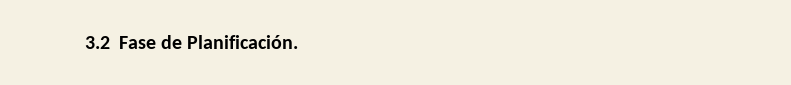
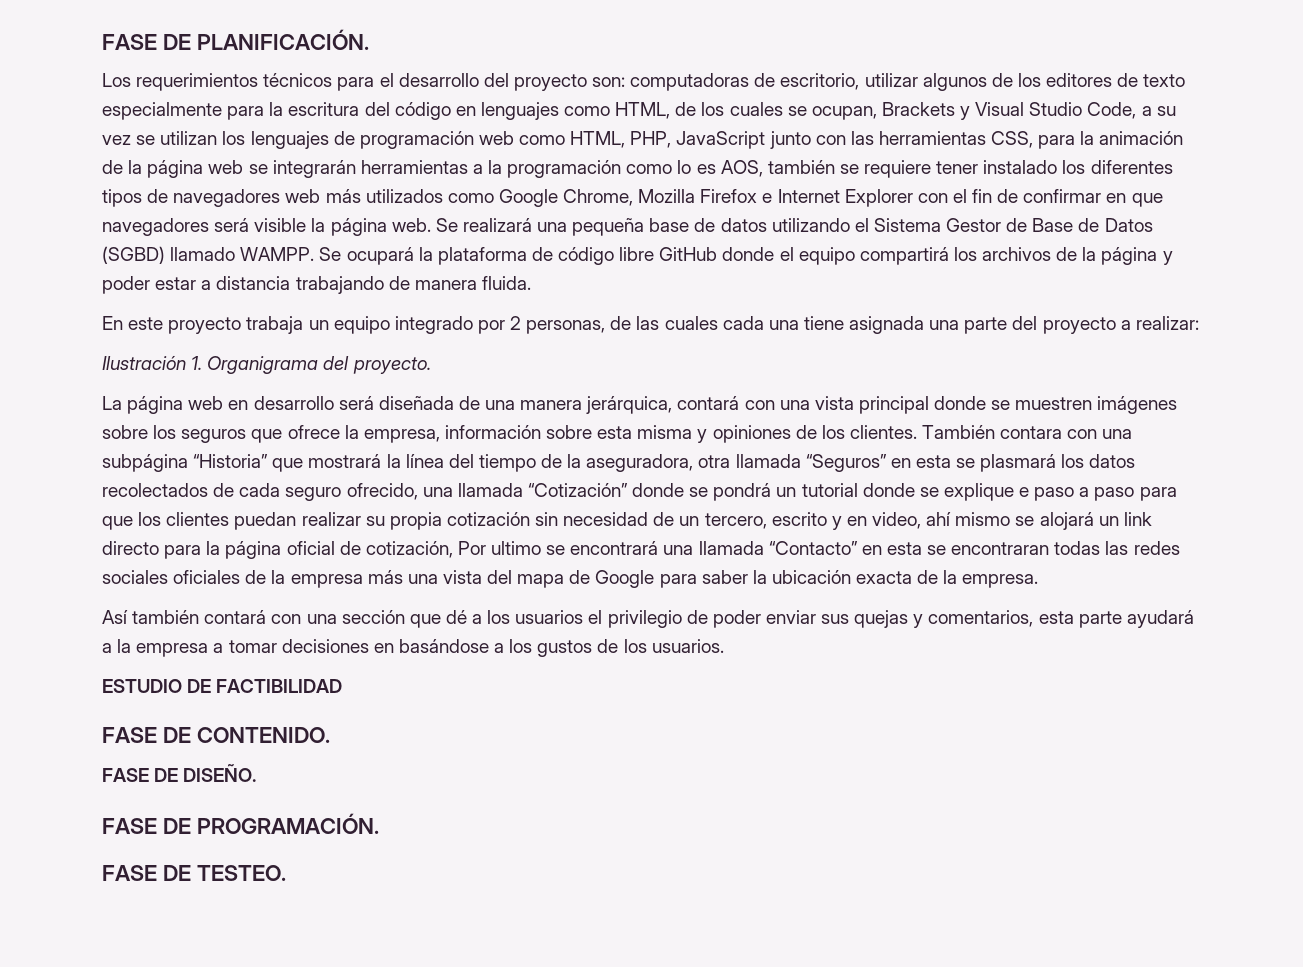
[85,35,299,49] 3.2 Fase de Planificación. -> [102,29,369,50] [102,73,1186,91] [102,102,1176,120] [102,131,1184,149] [102,160,1173,178] [102,189,1163,207] [102,218,1153,236] [102,246,1173,265] [102,276,531,294] [102,316,1199,334] [102,355,431,374] [102,396,1178,414] [102,425,1133,443] [102,454,1136,472] [102,483,1177,501] [102,512,1152,530] [102,541,1180,559] [102,570,1039,588] [102,610,1194,628] [102,639,724,657] [102,679,343,693] [102,727,330,743] [102,764,257,782] [102,813,379,834] [102,865,286,881] FASE DE PLANIFICACIÓN. // Los requerimientos técnicos para el desarrollo del proyecto son: computadoras de escritorio, utilizar algunos de los editores de texto especialmente para la escritura del código en lenguajes como HTML, de los cuales se ocupan, Brackets y Visual Studio Code, a su vez se utilizan los lenguajes de programación web como HTML, PHP, JavaScript junto con las herramientas CSS, para la animación de la página web se integrarán herramientas a la programación como lo es AOS, también se requiere tener instalado los diferentes tipos de navegadores web más utilizados como Google Chrome, Mozilla Firefox e Internet Explorer con el fin de confirmar en que navegadores será visible la página web. Se realizará una pequeña base de datos utilizando el Sistema Gestor de Base de Datos (SGBD) llamado WAMPP. Se ocupará la plataforma de código libre GitHub donde el equipo compartirá los archivos de la página y poder estar a distancia trabajando de manera fluida. // En este proyecto trabaja un equipo integrado por 2 personas, de las cuales cada una tiene asignada una parte del proyecto a realizar: // Ilustración 1. Organigrama del proyecto. // La página web en desarrollo será diseñada de una manera jerárquica, contará con una vista principal donde se muestren imágenes sobre los seguros que ofrece la empresa, información sobre esta misma y opiniones de los clientes. También contara con una subpágina “Historia” que mostrará la línea del tiempo de la aseguradora, otra llamada “Seguros” en esta se plasmará los datos recolectados de cada seguro ofrecido, una llamada “Cotización” donde se pondrá un tutorial donde se explique e paso a paso para que los clientes puedan realizar su propia cotización sin necesidad de un tercero, escrito y en video, ahí mismo se alojará un link directo para la página oficial de cotización, Por ultimo se encontrará una llamada “Contacto” en esta se encontraran todas las redes sociales oficiales de la empresa más una vista del mapa de Google para saber la ubicación exacta de la empresa. // Así también contará con una sección que dé a los usuarios el privilegio de poder enviar sus quejas y comentarios, esta parte ayudará a la empresa a tomar decisiones en basándose a los gustos de los usuarios. // ESTUDIO DE FACTIBILIDAD // FASE DE CONTENIDO. // FASE DE DISEÑO. // FASE DE PROGRAMACIÓN. // FASE DE TESTEO.

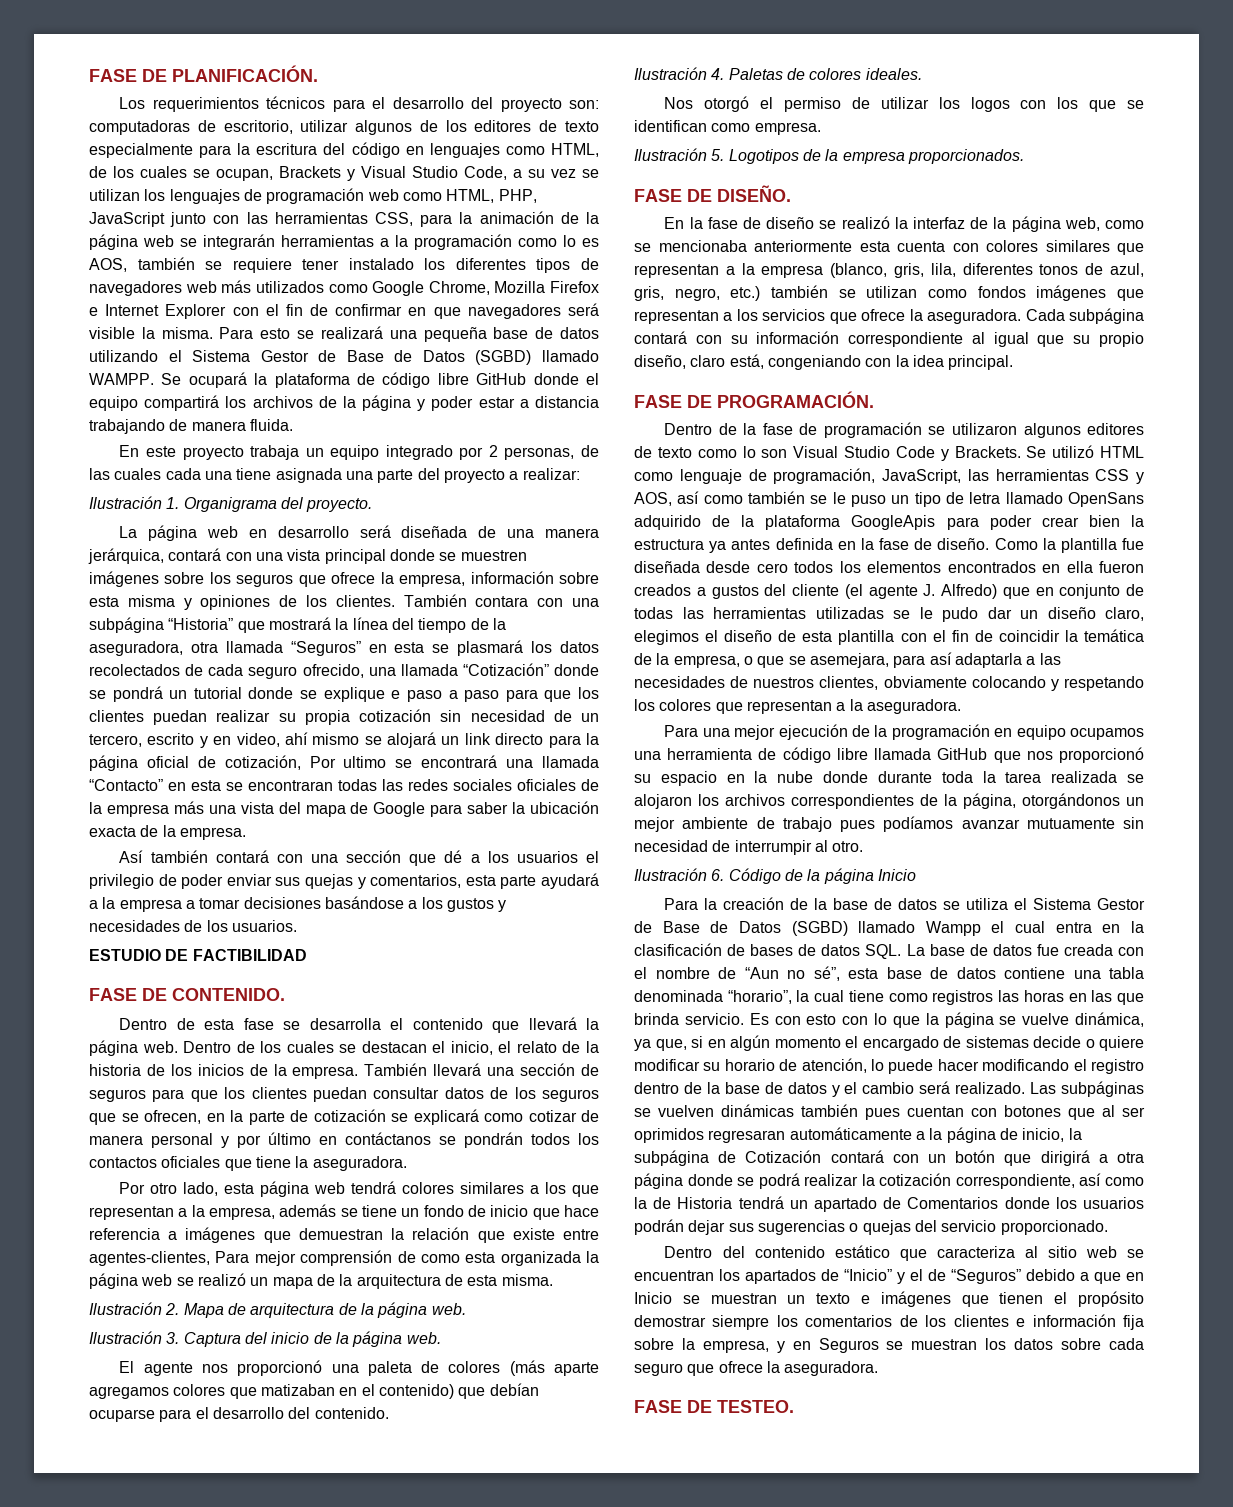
[330,218,458,236] página web. Se -> [161,327,315,339] misma. Para esto se
[373,643,394,653] en -> (321, 903) none
(593, 648) none -> [498,900,507,912] [89,920,180,932] y necesidades
[102,764,257,782] [102,813,379,834] FASE DE DISEÑO. // FASE DE PROGRAMACIÓN. -> [119,1017,599,1033] [89,1040,600,1056] [89,1063,600,1079] [89,1087,599,1102] [89,1109,599,1125] [89,1132,599,1148] [89,1156,407,1171] [119,1181,600,1197] [89,1204,599,1220] [89,1227,599,1243] [89,1250,599,1266] [89,1273,553,1289] [89,1302,466,1318] [89,1331,441,1347] [119,1360,599,1376] [89,1383,539,1399] [89,1407,389,1422] [634,67,922,80] [664,96,1144,112] [634,120,821,135] [634,148,1024,164] [634,185,791,202] [664,216,1144,232] [634,240,1144,255] [634,263,1144,278] [634,285,1144,301] [634,308,1144,324] [634,331,1144,347] [634,354,1014,370] [634,391,874,408] [664,422,1144,438] [634,445,1144,461] [634,468,1144,484] [634,491,1144,507] [634,515,1144,530] [634,538,1144,553] [634,561,1144,573] [634,584,1144,599] [634,607,1144,622] [634,629,1144,645] [634,652,1061,668] [634,676,1144,691] [634,699,961,714] [664,724,1144,740] [634,747,1144,763] [634,771,1144,786] [634,793,1144,809] [634,816,1144,832] [634,840,864,855] [634,868,916,884] [664,897,1145,910] [634,921,1144,936] [634,943,1144,959] [634,966,1144,981] [634,990,1144,1005] [634,1012,1144,1028] [634,1035,1144,1051] [634,1058,1144,1074] [634,1081,1144,1097] [634,1104,1145,1120] [634,1127,1082,1143] [634,1150,1144,1166] [634,1173,1144,1189] [634,1196,1144,1212] [634,1219,1108,1235] [664,1245,1144,1261] [634,1269,1144,1284] [634,1291,1144,1307] [634,1314,1144,1330] [634,1338,1144,1353] [634,1361,879,1376] Dentro de esta fase se desarrolla el contenido que llevará la página web. Dentro de los cuales se destacan el inicio, el relato de la historia de los inicios de la empresa. También llevará una sección de seguros para que los clientes puedan consultar datos de los seguros que se ofrecen, en la parte de cotización se explicará como cotizar de manera personal y por último en contáctanos se pondrán todos los contactos oficiales que tiene la aseguradora. // Por otro lado, esta página web tendrá colores similares a los que representan a la empresa, además se tiene un fondo de inicio que hace referencia a imágenes que demuestran la relación que existe entre agentes-clientes, Para mejor comprensión de como esta organizada la página web se realizó un mapa de la arquitectura de esta misma. // Ilustración 2. Mapa de arquitectura de la página web. // Ilustración 3. Captura del inicio de la página web. // El agente nos proporcionó una paleta de colores (más aparte agregamos colores que matizaban en el contenido) que debían ocuparse para el desarrollo del contenido. // Ilustración 4. Paletas de colores ideales. // Nos otorgó el permiso de utilizar los logos con los que se identifican como empresa. // Ilustración 5. Logotipos de la empresa proporcionados. // FASE DE DISEÑO. // En la fase de diseño se realizó la interfaz de la página web, como se mencionaba anteriormente esta cuenta con colores similares que representan a la empresa (blanco, gris, lila, diferentes tonos de azul, gris, negro, etc.) también se utilizan como fondos imágenes que representan a los servicios que ofrece la aseguradora. Cada subpágina contará con su información correspondiente al igual que su propio diseño, claro está, congeniando con la idea principal. // FASE DE PROGRAMACIÓN. // Dentro de la fase de programación se utilizaron algunos editores de texto como lo son Visual Studio Code y Brackets. Se utilizó HTML como lenguaje de programación, JavaScript, las herramientas CSS y AOS, así como también se le puso un tipo de letra llamado OpenSans adquirido de la plataforma GoogleApis para poder crear bien la estructura ya antes definida en la fase de diseño. Como la plantilla fue diseñada desde cero todos los elementos encontrados en ella fueron creados a gustos del cliente (el agente J. Alfredo) que en conjunto de todas las herramientas utilizadas se le pudo dar un diseño claro, elegimos el diseño de esta plantilla con el fin de coincidir la temática de la empresa, o que se asemejara, para así adaptarla a las necesidades de nuestros clientes, obviamente colocando y respetando los colores que representan a la aseguradora. // Para una mejor ejecución de la programación en equipo ocupamos una herramienta de código libre llamada GitHub que nos proporcionó su espacio en la nube donde durante toda la tarea realizada se alojaron los archivos correspondientes de la página, otorgándonos un mejor ambiente de trabajo pues podíamos avanzar mutuamente sin necesidad de interrumpir al otro. // Ilustración 6. Código de la página Inicio // Para la creación de la base de datos se utiliza el Sistema Gestor de Base de Datos (SGBD) llamado Wampp el cual entra en la clasificación de bases de datos SQL. La base de datos fue creada con el nombre de “Aun no sé”, esta base de datos contiene una tabla denominada “horario”, la cual tiene como registros las horas en las que brinda servicio. Es con esto con lo que la página se vuelve dinámica, ya que, si en algún momento el encargado de sistemas decide o quiere modificar su horario de atención, lo puede hacer modificando el registro dentro de la base de datos y el cambio será realizado. Las subpáginas se vuelven dinámicas también pues cuentan con botones que al ser oprimidos regresaran automáticamente a la página de inicio, la subpágina de Cotización contará con un botón que dirigirá a otra página donde se podrá realizar la cotización correspondiente, así como la de Historia tendrá un apartado de Comentarios donde los usuarios podrán dejar sus sugerencias o quejas del servicio proporcionado. // Dentro del contenido estático que caracteriza al sitio web se encuentran los apartados de “Inicio” y el de “Seguros” debido a que en Inicio se muestran un texto e imágenes que tienen el propósito demostrar siempre los comentarios de los clientes e información fija sobre la empresa, y en Seguros se muestran los datos sobre cada seguro que ofrece la aseguradora.

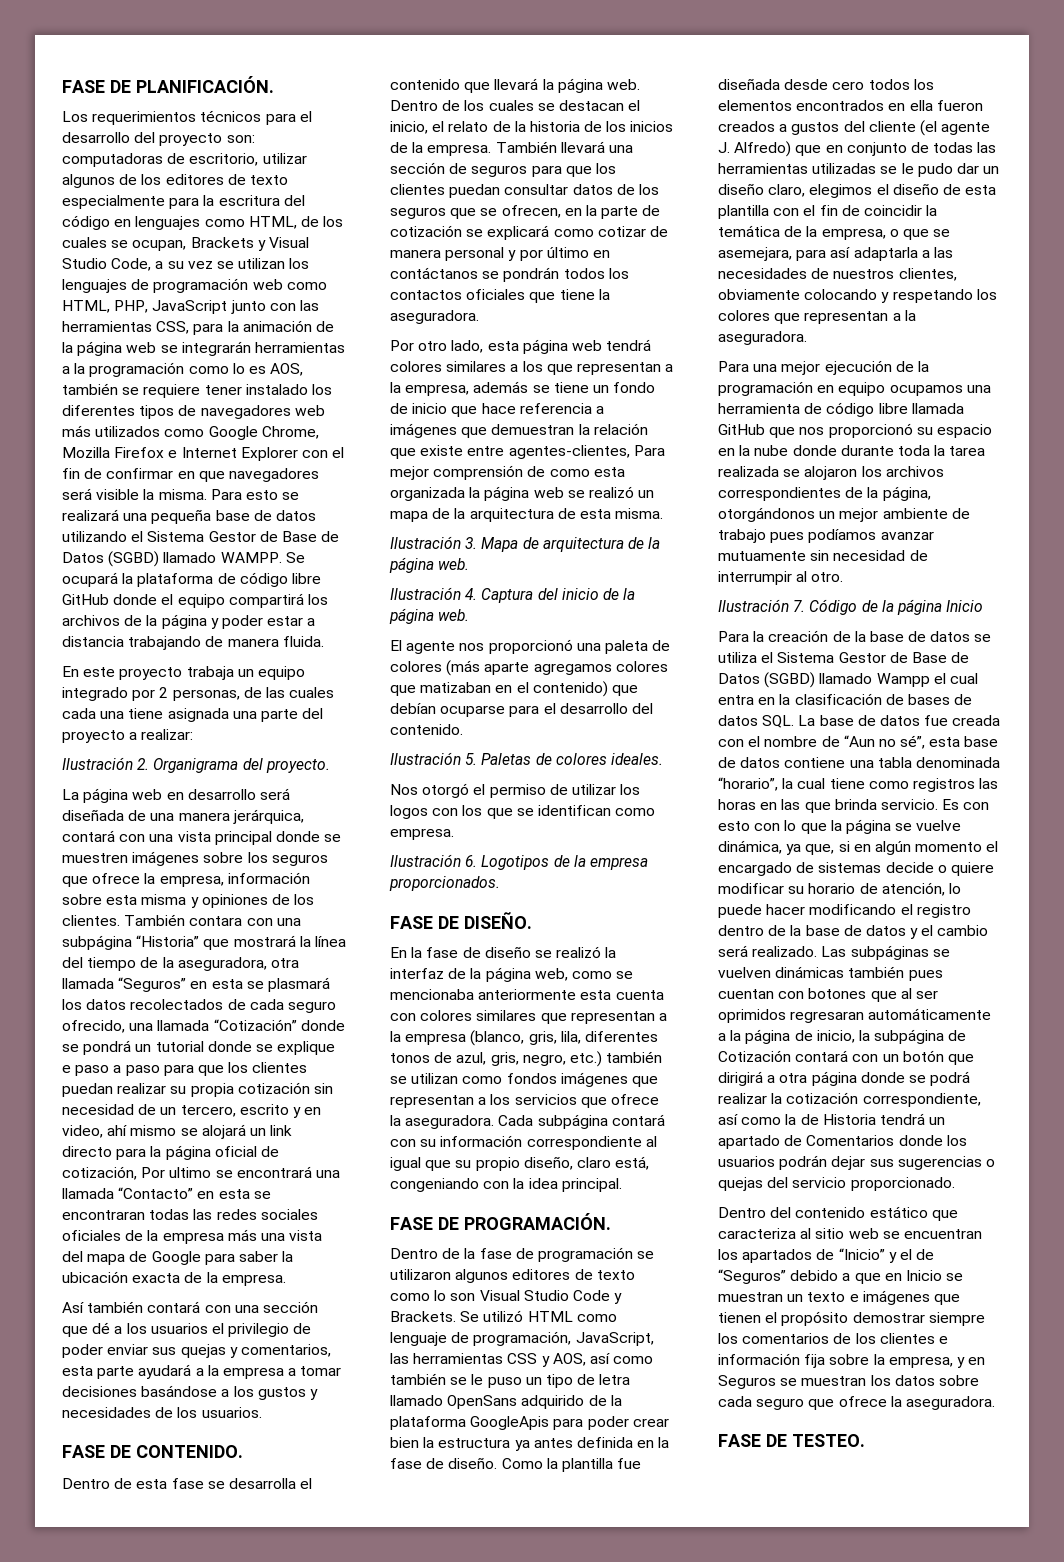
[166,497,180,509] 1. -> [137,758,150,770] 2.
[89,949,307,961] // ESTUDIO DE FACTIBILIDAD -> (262, 1412) none
[165,1303,180,1315] 2. -> [465,537,478,549] 3.
[166,1332,180,1344] 3. -> [465,588,478,600] 4.
[711,68,725,80] 4. -> [465,753,478,765] 5.
[711,149,725,161] 5. -> [465,855,478,867] 6.
[711,869,725,881] 6. -> [793,600,806,612] 7.

